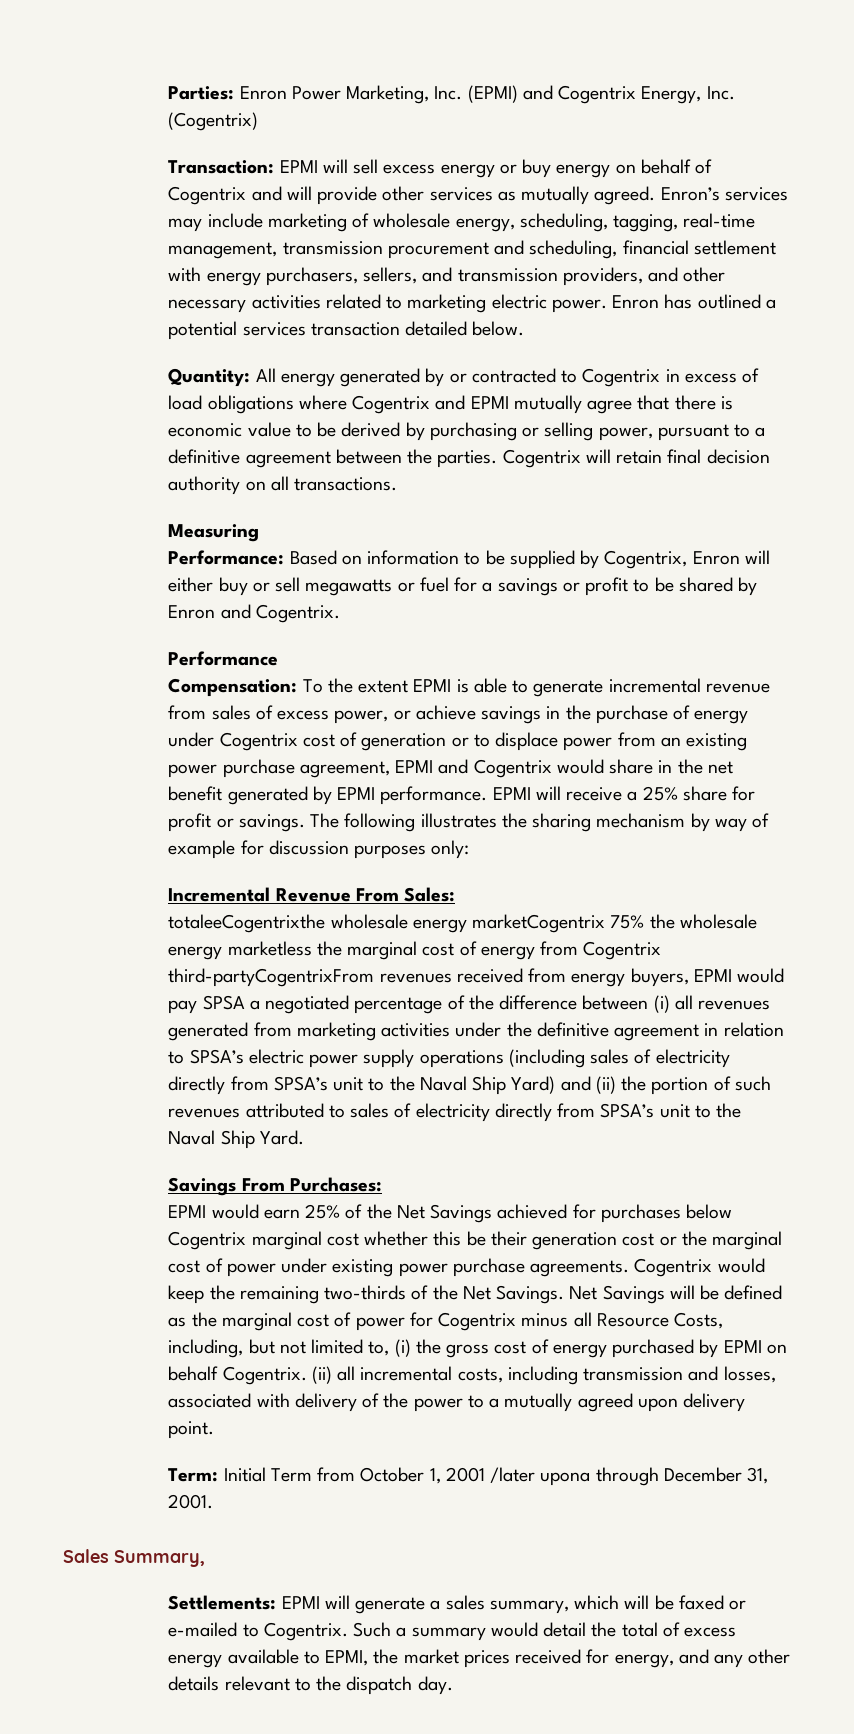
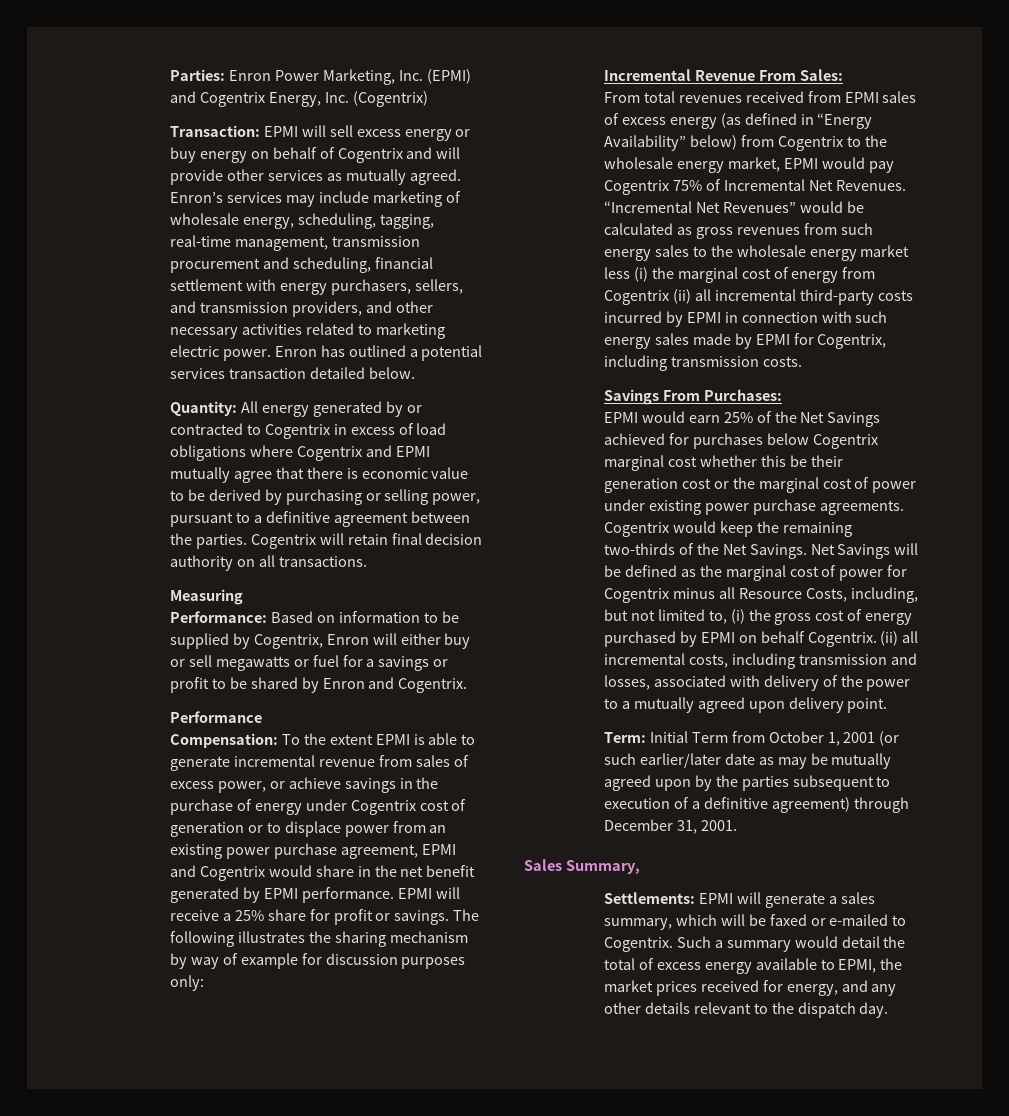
[168,914,757,933] [168,941,312,960] totaleeCogentrixthe wholesale energy marketCogentrix 75% the wholesale energy marketless -> [603,91,917,103] [603,113,873,129] [603,135,887,151] [603,157,894,173] [603,179,906,195] [603,201,864,213] [603,223,873,239] [603,245,910,261] [603,267,648,282] From total revenues received from EPMI sales of excess energy (as defined in “Energy Availability” below) from Cogentrix to the wholesale energy market, EPMI would pay Cogentrix 75% of Incremental Net Revenues. “Incremental Net Revenues” would be calculated as gross revenues from such energy sales to the wholesale energy market less (i)
[168,968,785,987] [168,995,771,1014] [168,1022,784,1041] [168,1049,730,1068] [168,1076,772,1095] [168,1103,742,1122] [168,1130,304,1149] third-partyCogentrixFrom revenues received from energy buyers, EPMI would pay SPSA a negotiated percentage of the difference between (i) all revenues generated from marketing activities under the definitive agreement in relation to SPSA’s electric power supply operations (including sales of electricity directly from SPSA’s unit to the Naval Ship Yard) and (ii) the portion of such revenues attributed to sales of electricity directly from SPSA’s unit to the Naval Ship Yard. -> [672,289,913,305] [603,311,888,327] [603,333,887,349] [603,355,802,371] (ii) all incremental third-party costs incurred by EPMI in connection with such energy sales made by EPMI for Cogentrix, including transmission costs.
[490,1467,591,1486] /later upona -> [879,731,900,746] [603,753,892,769] [603,775,891,791] [603,797,850,813] (or such earlier/later date as may be mutually agreed upon by the parties subsequent to execution of a definitive agreement)

